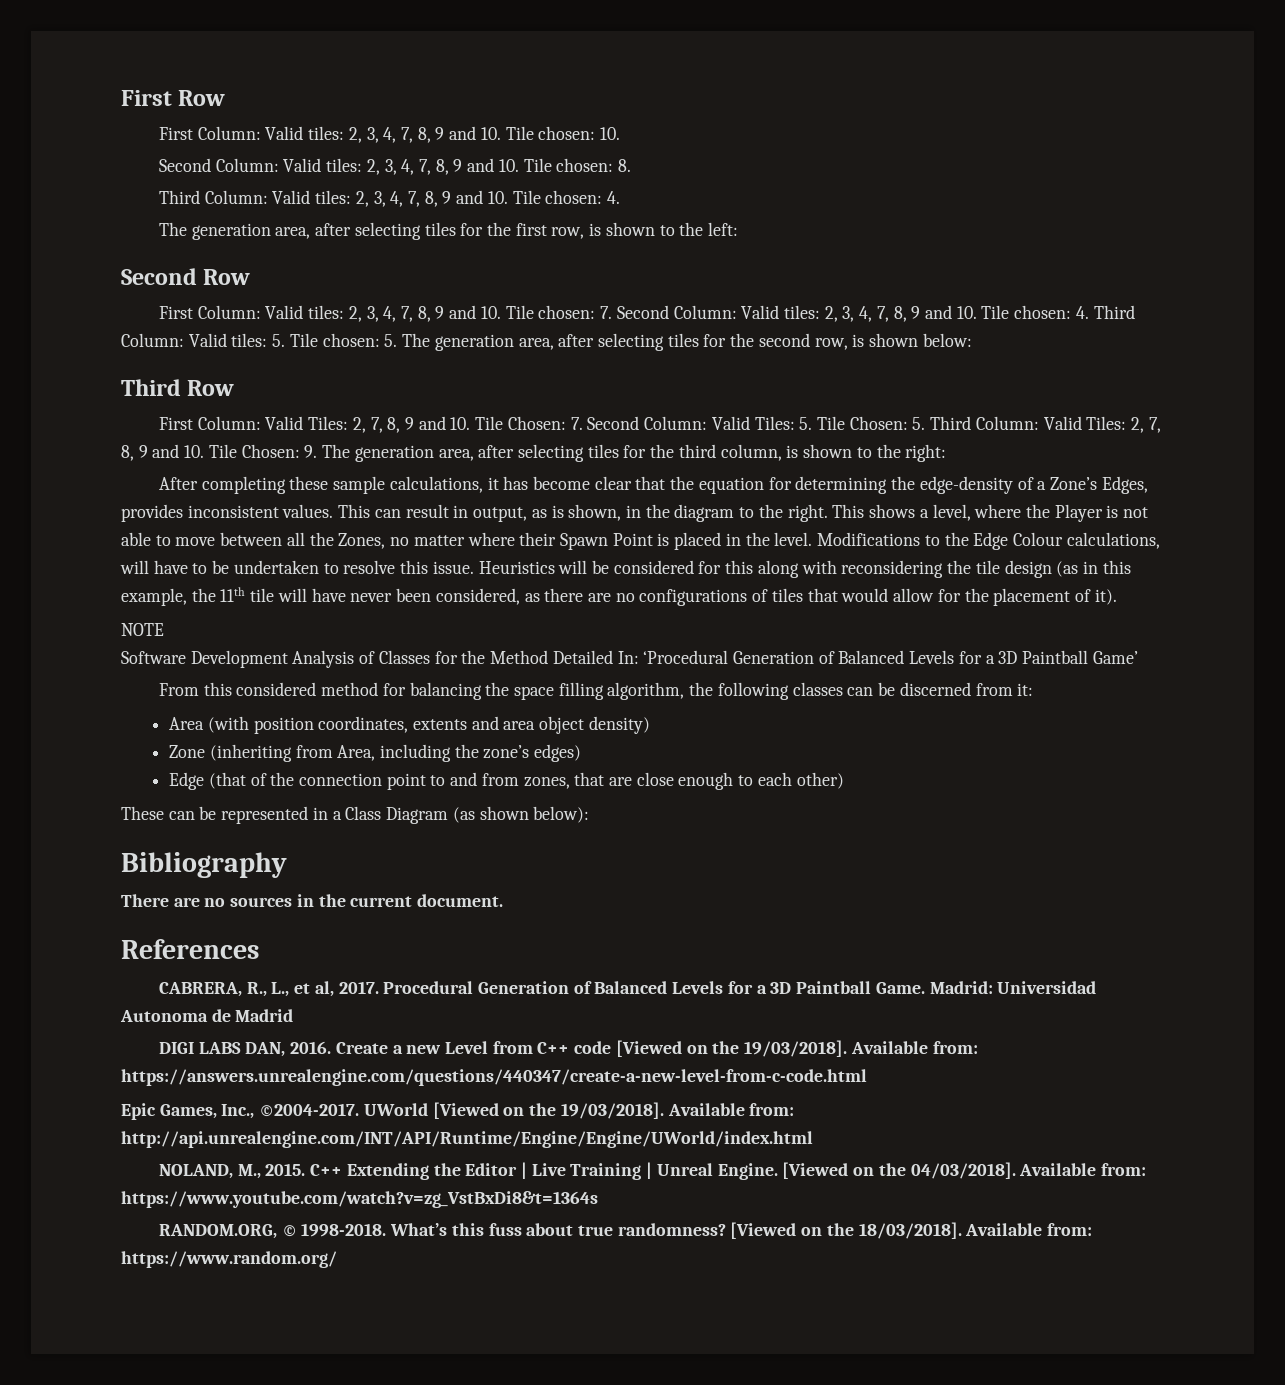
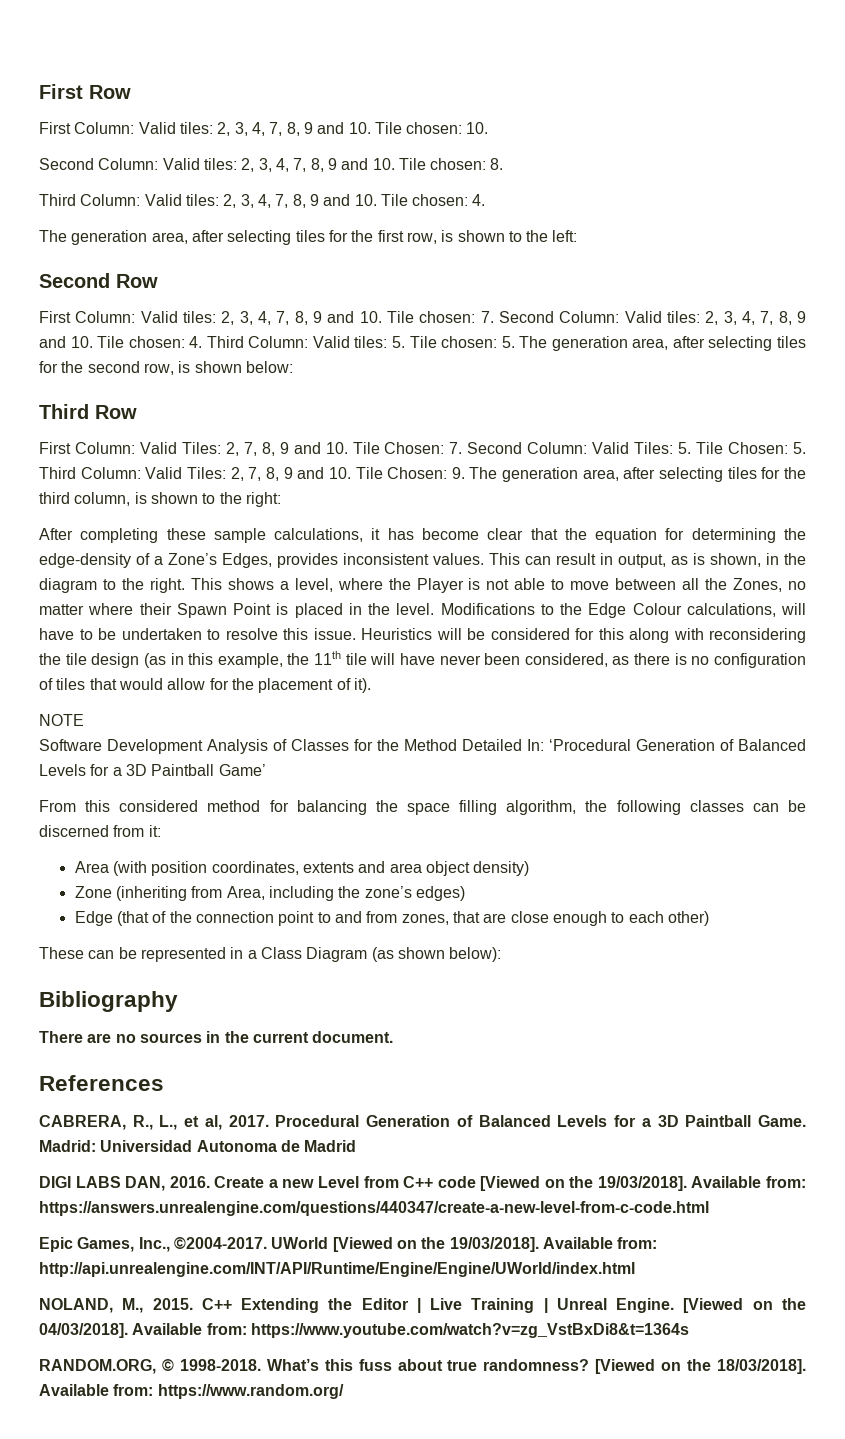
[587,589,748,606] are no configurations -> [674,653,807,668] is no configuration

